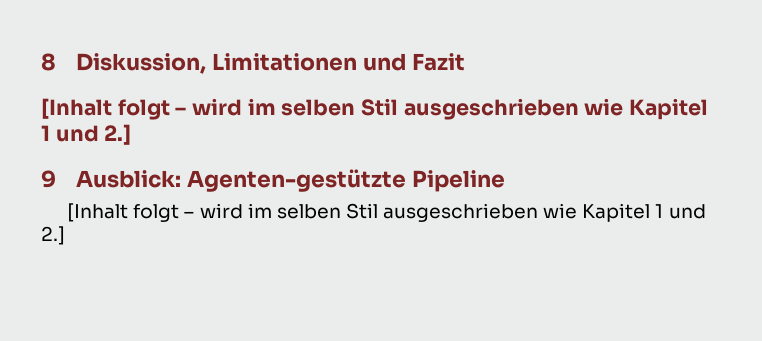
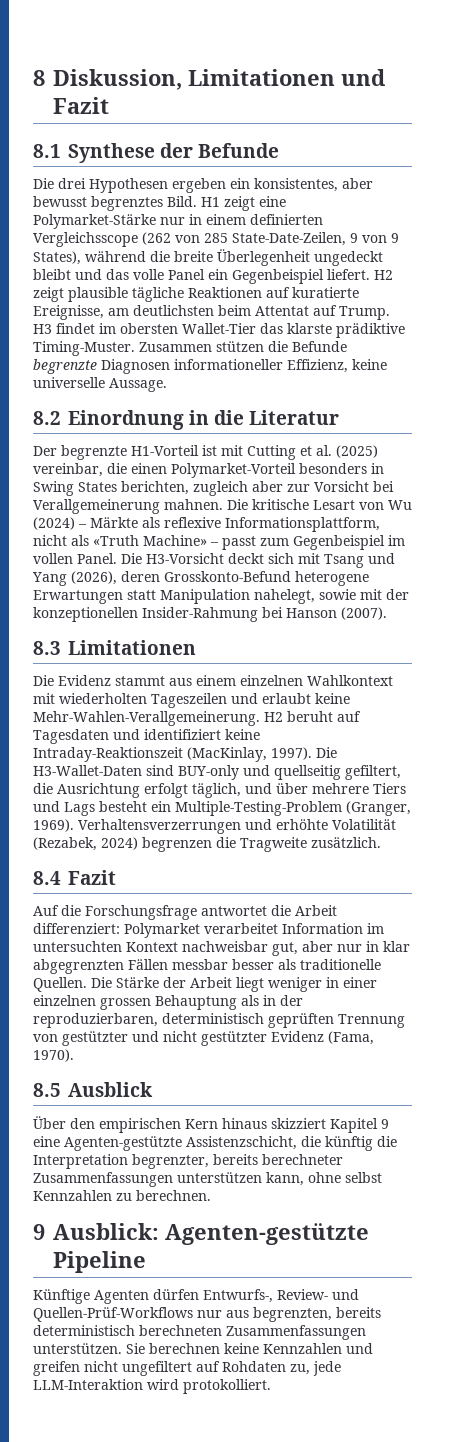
[41,98,709,120] [41,124,132,145] [41,169,505,192] [67,203,706,222] [41,226,65,245] [Inhalt folgt – wird im selben Stil ausgeschrieben wie Kapitel 1 und 2.] // 9 Ausblick: Agenten-gestützte Pipeline // [Inhalt folgt – wird im selben Stil ausgeschrieben wie Kapitel 1 und 2.] -> [33,143,280,163] [33,178,373,193] [33,196,286,211] [33,214,323,229] [33,232,399,247] [33,249,383,266] [33,269,393,284] [33,287,359,302] [33,305,390,320] [33,323,405,338] [33,341,347,356] [33,359,387,374] [33,377,167,392] [33,410,340,430] [33,445,378,460] [33,463,384,478] [33,481,394,496] [33,499,412,514] [33,517,380,532] [33,535,405,550] [33,553,395,568] [32,571,369,586] [33,589,409,604] [33,607,387,622] [33,640,196,655] [33,675,393,686] [33,693,350,708] [33,711,361,726] [33,729,260,744] [33,747,337,762] [33,765,401,780] [33,783,406,798] [33,801,411,816] [33,819,396,834] [33,837,381,852] [33,870,116,885] [33,905,337,920] [33,923,384,938] [33,941,410,956] [33,959,381,974] [33,977,377,992] [33,995,303,1010] [33,1013,405,1028] [33,1031,374,1046] [33,1049,74,1062] [33,1082,153,1097] [33,1116,389,1133] [33,1136,397,1151] [33,1154,343,1169] [33,1172,382,1187] [33,1190,211,1201] [33,1223,369,1245] [52,1251,146,1273] [33,1289,359,1304] [33,1307,381,1322] [33,1325,366,1340] [33,1343,373,1354] [33,1361,341,1376] [33,1379,271,1394] 8.1 Synthese der Befunde // Die drei Hypothesen ergeben ein konsistentes, aber bewusst begrenztes Bild. H1 zeigt eine Polymarket-Stärke nur in einem definierten Vergleichsscope (262 von 285 State-Date-Zeilen, 9 von 9 States), während die breite Überlegenheit ungedeckt bleibt und das volle Panel ein Gegenbeispiel liefert. H2 zeigt plausible tägliche Reaktionen auf kuratierte Ereignisse, am deutlichsten beim Attentat auf Trump. H3 findet im obersten Wallet-Tier das klarste prädiktive Timing-Muster. Zusammen stützen die Befunde begrenzte Diagnosen informationeller Effizienz, keine universelle Aussage. // 8.2 Einordnung in die Literatur // Der begrenzte H1-Vorteil ist mit Cutting et al. (2025) vereinbar, die einen Polymarket-Vorteil besonders in Swing States berichten, zugleich aber zur Vorsicht bei Verallgemeinerung mahnen. Die kritische Lesart von Wu (2024) – Märkte als reflexive Informationsplattform, nicht als «Truth Machine» – passt zum Gegenbeispiel im vollen Panel. Die H3-Vorsicht deckt sich mit Tsang und Yang (2026), deren Grosskonto-Befund heterogene Erwartungen statt Manipulation nahelegt, sowie mit der konzeptionellen Insider-Rahmung bei Hanson (2007). // 8.3 Limitationen // Die Evidenz stammt aus einem einzelnen Wahlkontext mit wiederholten Tageszeilen und erlaubt keine Mehr-Wahlen-Verallgemeinerung. H2 beruht auf Tagesdaten und identifiziert keine Intraday-Reaktionszeit (MacKinlay, 1997). Die H3-Wallet-Daten sind BUY-only und quellseitig gefiltert, die Ausrichtung erfolgt täglich, und über mehrere Tiers und Lags besteht ein Multiple-Testing-Problem (Granger, 1969). Verhaltensverzerrungen und erhöhte Volatilität (Rezabek, 2024) begrenzen die Tragweite zusätzlich. // 8.4 Fazit // Auf die Forschungsfrage antwortet die Arbeit differenziert: Polymarket verarbeitet Information im untersuchten Kontext nachweisbar gut, aber nur in klar abgegrenzten Fällen messbar besser als traditionelle Quellen. Die Stärke der Arbeit liegt weniger in einer einzelnen grossen Behauptung als in der reproduzierbaren, deterministisch geprüften Trennung von gestützter und nicht gestützter Evidenz (Fama, 1970). // 8.5 Ausblick // Über den empirischen Kern hinaus skizziert Kapitel 9 eine Agenten-gestützte Assistenzschicht, die künftig die Interpretation begrenzter, bereits berechneter Zusammenfassungen unterstützen kann, ohne selbst Kennzahlen zu berechnen. // 9 Ausblick: Agenten-gestützte Pipeline // Künftige Agenten dürfen Entwurfs-, Review- und Quellen-Prüf-Workflows nur aus begrenzten, bereits deterministisch berechneten Zusammenfassungen unterstützen. Sie berechnen keine Kennzahlen und greifen nicht ungefiltert auf Rohdaten zu, jede LLM-Interaktion wird protokolliert.

